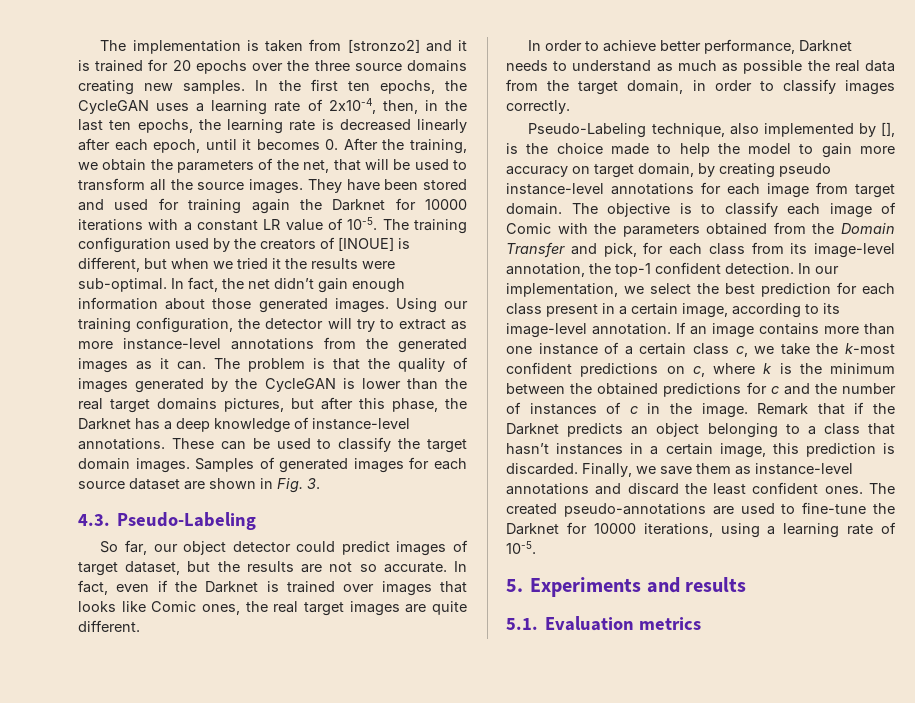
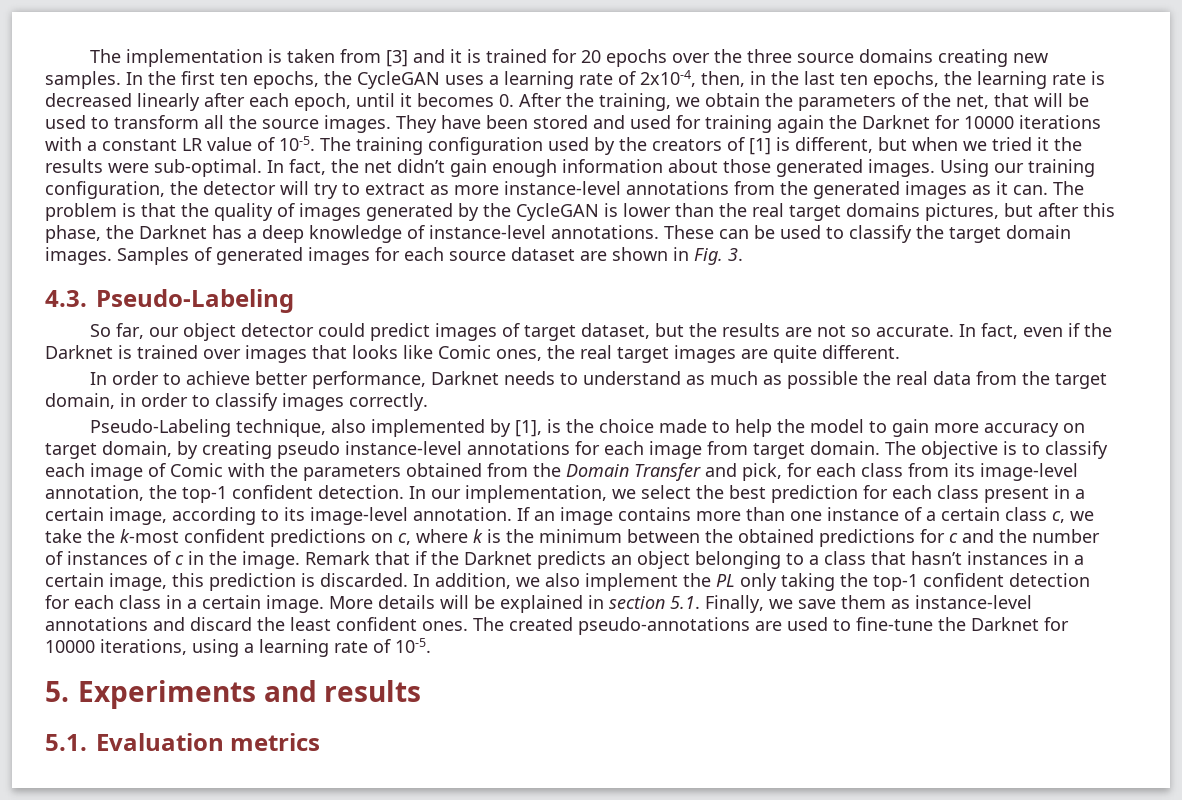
[347,39,420,53] [stronzo2] -> [386,50,409,67] [3]
[338,237,394,251] [INOUE] -> [749,138,771,155] [1]
[881,122,895,137] [], -> [515,420,543,437] [1],
(578, 469) none -> [413,573,1090,591] [45,595,700,613] In addition, we also implement the PL only taking the top-1 confident detection for each class in a certain image. More details will be explained in section 5.1.

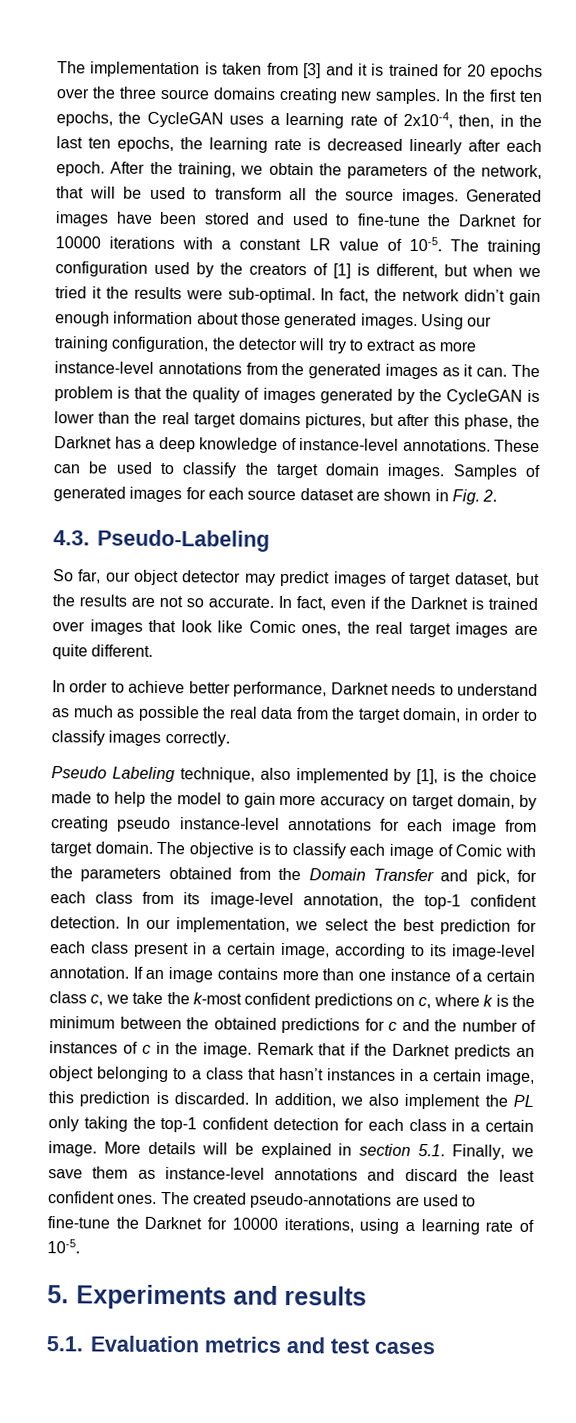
[294,93,514,111] epoch, until it becomes 0. -> [56,161,105,177] epoch.
[956,95,989,109] net, -> [481,164,542,180] network,
[396,115,437,133] They -> [466,189,542,203] [55,211,109,227] Generated images
[676,115,824,133] for training again -> [335,213,420,227] to fine-tune
[364,161,392,173] net -> [402,288,461,302] network
[728,248,743,261] 3. -> [482,489,498,502] 2.
[318,323,366,337] could -> [244,573,276,586] may
[352,345,398,359] looks -> [180,620,213,633] look
[90,419,232,437] Pseudo-Labeling -> [51,766,175,783] Pseudo Labeling
(321, 742) none -> [286,1337,435,1355] and test cases

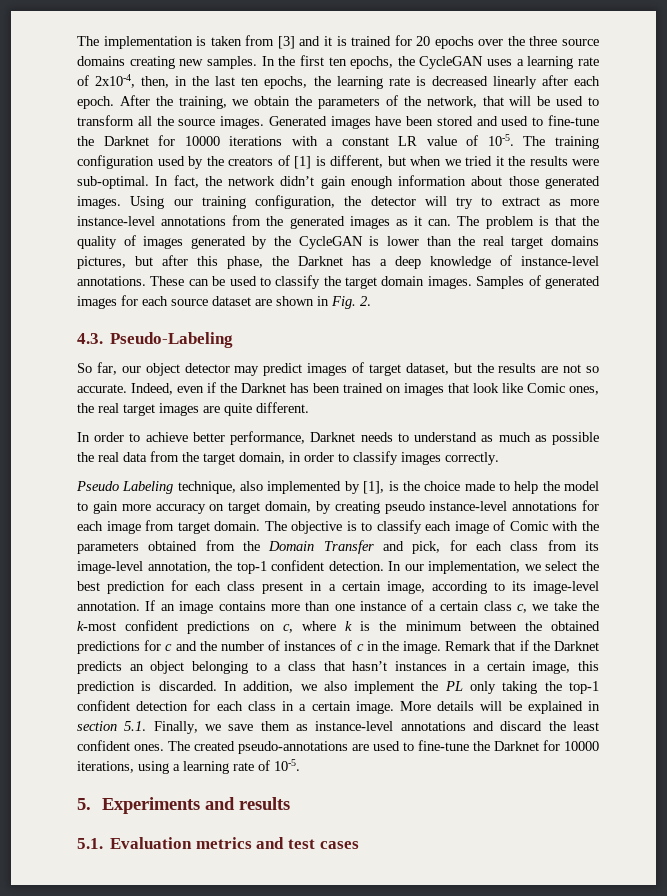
[278,595,326,611] In fact, -> [131,383,173,395] Indeed,
[471,597,538,611] [52,621,85,632] is trained over -> [290,383,401,393] has been trained on

